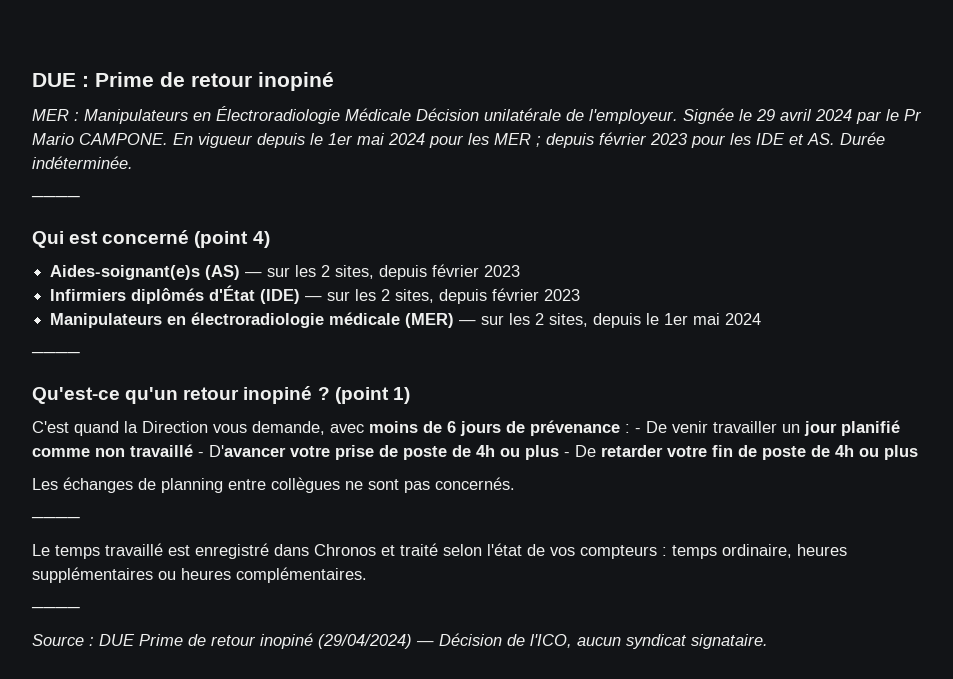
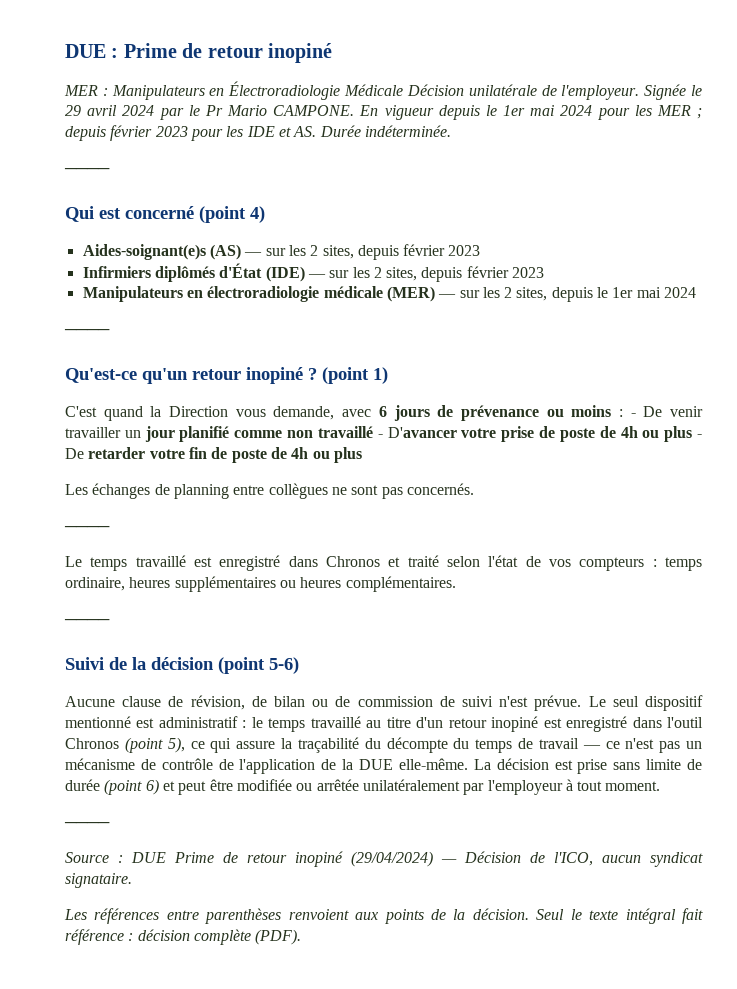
[369,421,442,433] moins de -> (372, 413) none
(620, 428) none -> [546,405,612,417] ou moins
(80, 610) none -> [65,657,299,674] [65,695,703,711] [65,716,704,732] [65,737,703,753] [65,758,703,774] [65,779,661,795] [64,822,110,827] // Suivi de la décision (point 5-6) // Aucune clause de révision, de bilan ou de commission de suivi n'est prévue. Le seul dispositif mentionné est administratif : le temps travaillé au titre d'un retour inopiné est enregistré dans l'outil Chronos (point 5), ce qui assure la traçabilité du décompte du temps de travail — ce n'est pas un mécanisme de contrôle de l'application de la DUE elle-même. La décision est prise sans limite de durée (point 6) et peut être modifiée ou arrêtée unilatéralement par l'employeur à tout moment. // ────
(768, 641) none -> [64,908,704,924] [65,929,302,945] // Les références entre parenthèses renvoient aux points de la décision. Seul le texte intégral fait référence : décision complète (PDF).

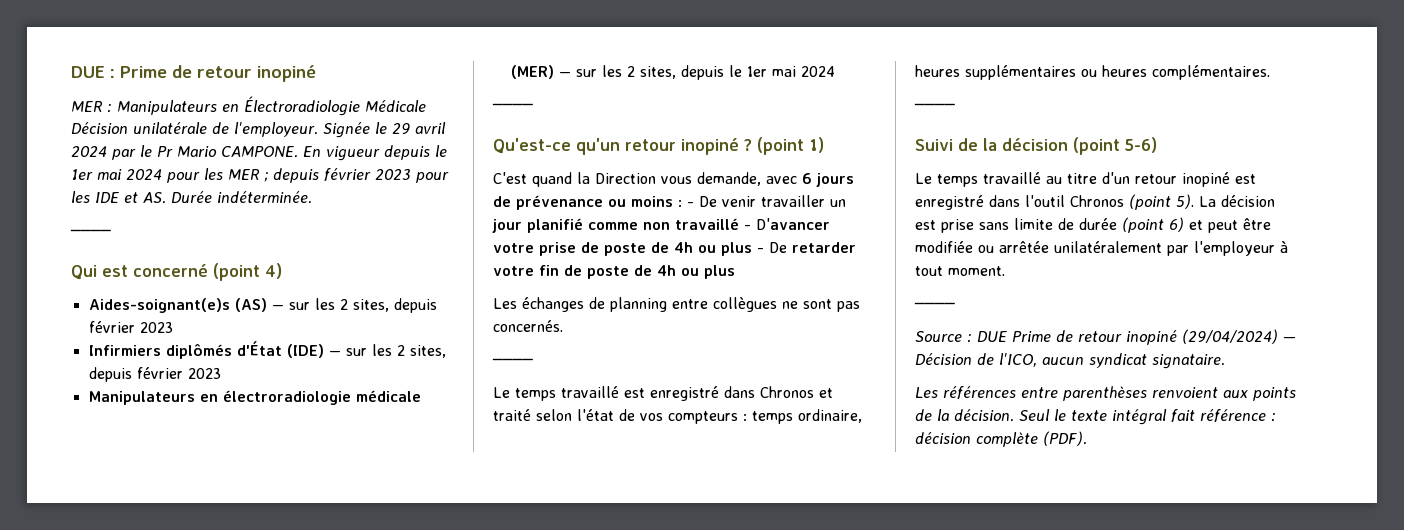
[65,695,703,711] [65,716,263,728] Aucune clause de révision, de bilan ou de commission de suivi n'est prévue. Le seul dispositif mentionné est administratif : le -> [915,173,932,184] Le
[167,737,703,753] [65,758,468,774] 5), ce qui assure la traçabilité du décompte du temps de travail — ce n'est pas un mécanisme de contrôle de l'application de la DUE elle-même. -> [1176,194,1194,209] 5).

